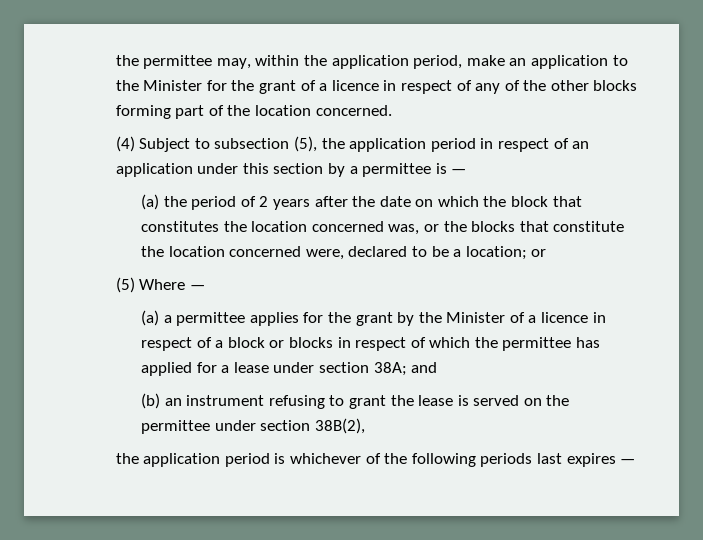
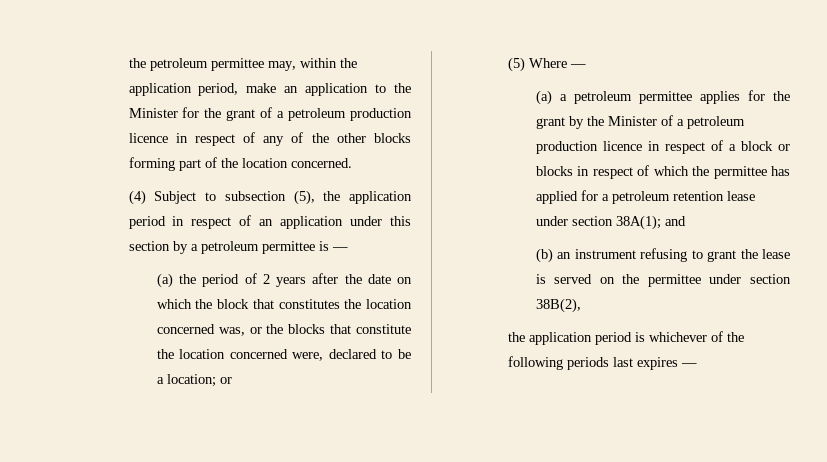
[115,55,139,66] the -> [128,58,208,71] the petroleum
(328, 87) none -> [288,108,412,121] petroleum production
(358, 170) none -> [200,241,259,254] petroleum
(172, 319) none -> [573,91,632,104] petroleum
(537, 319) none -> [686,116,745,129] [535,141,598,154] petroleum production
(230, 369) none -> [611,191,724,204] petroleum retention
[373,362,407,376] 38A; -> [615,215,661,230] 38A(1);

